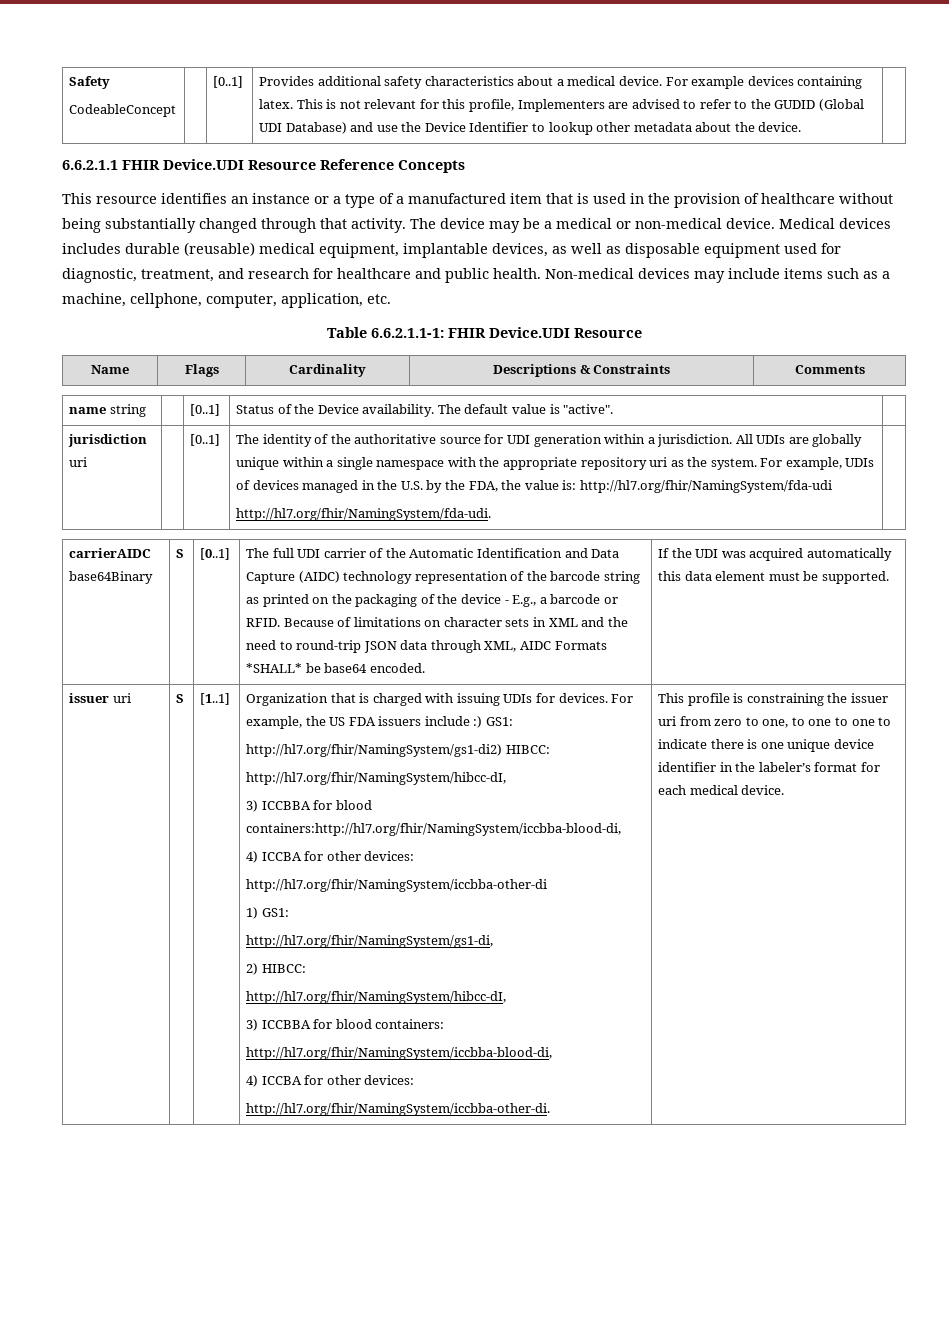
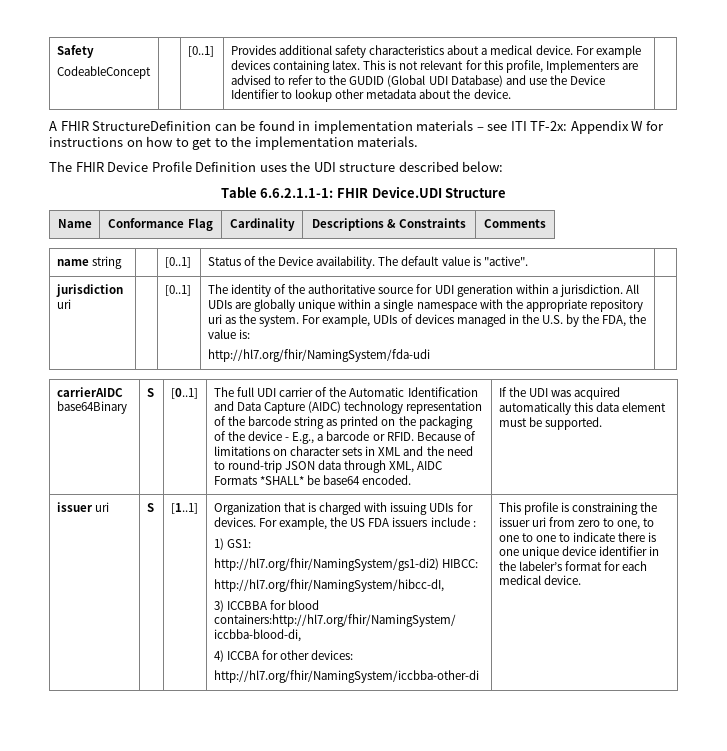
[62,159,465,173] [62,193,893,208] [62,218,891,233] [62,242,841,258] [62,268,890,283] [62,293,391,308] 6.6.2.1.1 FHIR Device.UDI Resource Reference Concepts // This resource identifies an instance or a type of a manufactured item that is used in the provision of healthcare without being substantially changed through that activity. The device may be a medical or non-medical device. Medical devices includes durable (reusable) medical equipment, implantable devices, as well as disposable equipment used for diagnostic, treatment, and research for healthcare and public health. Non-medical devices may include items such as a machine, cellphone, computer, application, etc. -> [49,120,664,134] [49,136,419,150] [49,161,504,172] A FHIR StructureDefinition can be found in implementation materials – see ITI TF-2x: Appendix W for instructions on how to get to the implementation materials. // The FHIR Device Profile Definition uses the UDI structure described below:
[573,328,642,338] Resource -> [445,188,507,198] Structure
[184,364,219,377] Flags -> [108,218,213,231] Conformance Flag
(577, 485) none -> (250, 334) //
[236,508,492,521] // http://hl7.org/fhir/NamingSystem/fda-udi. -> (430, 355) none
[473,716,483,728] :) -> [472,521,476,527] [213,538,224,550] : // 1)
[246,907,289,919] [246,935,494,948] [246,963,306,975] [246,991,507,1004] [246,1019,445,1031] [246,1047,553,1060] [246,1075,415,1087] [246,1103,551,1116] // 1) GS1: // http://hl7.org/fhir/NamingSystem/gs1-di, // 2) HIBCC: // http://hl7.org/fhir/NamingSystem/hibcc-dI, // 3) ICCBBA for blood containers: // http://hl7.org/fhir/NamingSystem/iccbba-blood-di, // 4) ICCBA for other devices: // http://hl7.org/fhir/NamingSystem/iccbba-other-di. -> (479, 676) none

